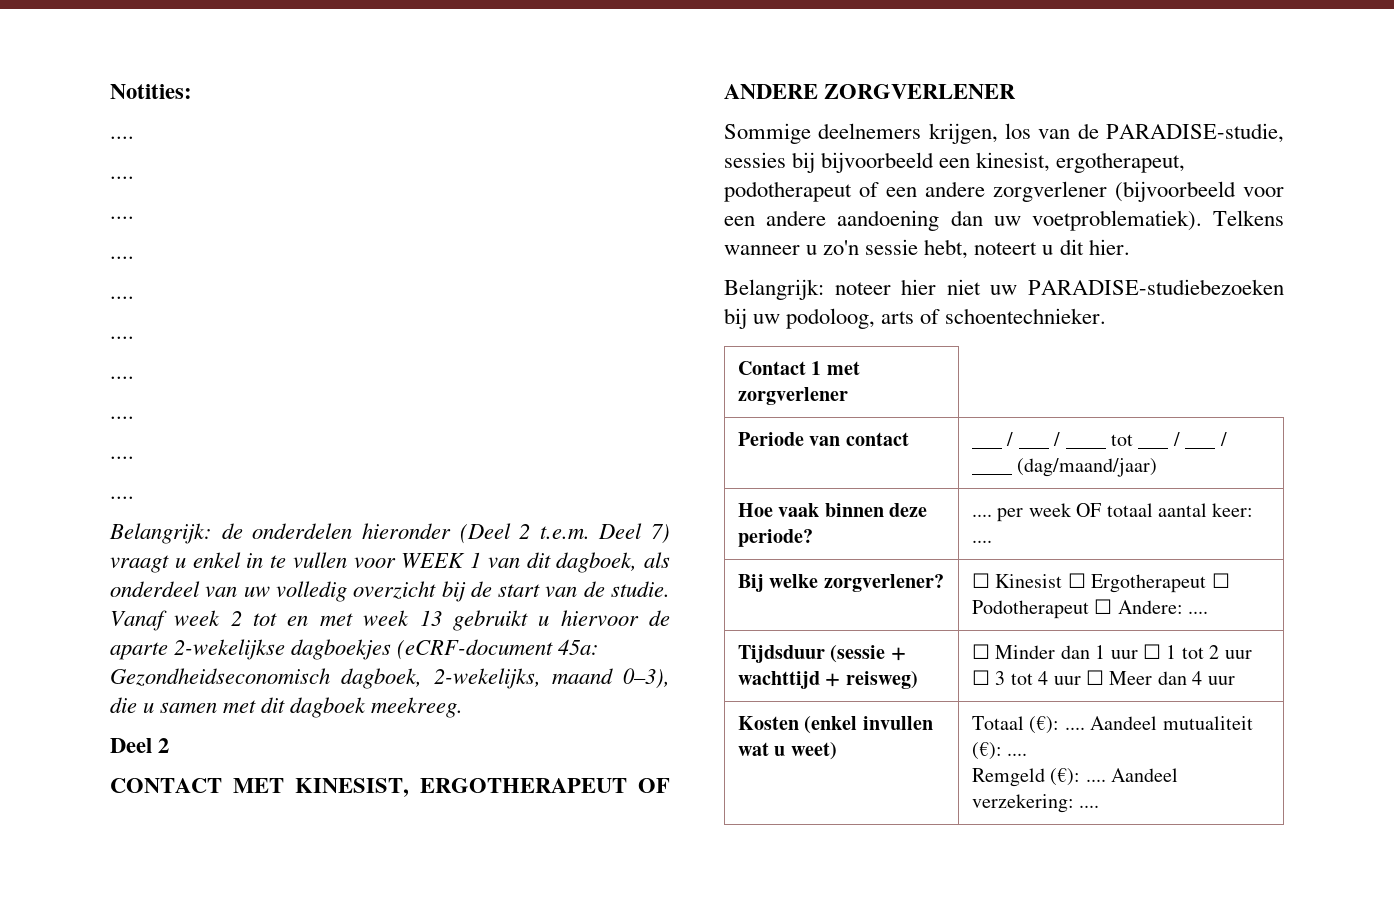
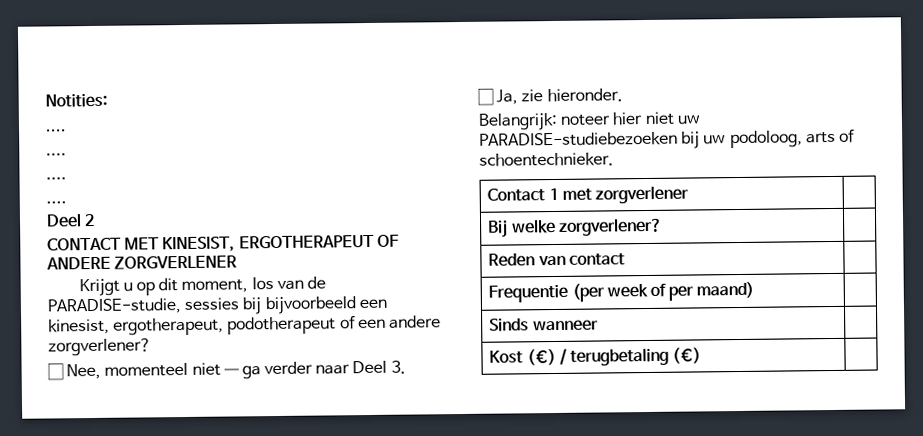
[110,296,134,299] [110,336,134,339] [110,376,134,379] [110,416,134,419] [110,456,134,459] [110,496,134,499] [109,523,670,544] [110,552,670,573] [110,581,671,602] [110,610,671,631] [110,639,600,660] [110,668,670,689] [110,697,464,718] // .... // .... // .... // .... // .... // .... // Belangrijk: de onderdelen hieronder (Deel 2 t.e.m. Deel 7) vraagt u enkel in te vullen voor WEEK 1 van dit dagboek, als onderdeel van uw volledig overzicht bij de start van de studie. Vanaf week 2 tot en met week 13 gebruikt u hiervoor de aparte 2-wekelijkse dagboekjes (eCRF-document 45a: Gezondheidseconomisch dagboek, 2-wekelijks, maand 0–3), die u samen met dit dagboek meekreeg. -> (67, 202) none
[724,123,998,144] Sommige deelnemers krijgen, -> [78,278,249,297] Krijgt u op dit moment,
[993,181,1284,202] [724,210,1284,231] [724,239,1130,259] zorgverlener (bijvoorbeeld voor een andere aandoening dan uw voetproblematiek). Telkens wanneer u zo'n sessie hebt, noteert u dit hier. -> [48,338,152,357] [47,360,406,381] [477,88,623,106] zorgverlener? // ☐ Nee, momenteel niet — ga verder naar Deel 3. // ☐ Ja, zie hieronder.
[737,432,909,446] [971,446,1002,449] [1006,432,1014,446] [1018,446,1049,449] [1053,432,1061,446] [1065,446,1106,449] [1110,434,1133,446] [1138,446,1169,449] [1172,432,1180,446] [1185,446,1216,449] [1219,432,1227,446] [971,458,1158,477] [737,503,928,517] [737,529,813,547] [971,503,1254,522] [971,540,992,543] [737,574,944,592] [971,573,1230,593] [971,599,1209,619] [737,645,906,663] [737,671,918,689] [971,644,1252,659] [971,670,1235,685] [737,716,933,734] [737,742,837,760] [971,716,1253,734] [971,742,1028,760] [971,768,1179,787] [971,794,1100,813] // Periode van contact | ___ / ___ / ____ tot ___ / ___ / ____ (dag/maand/jaar) // Hoe vaak binnen deze periode? | .... per week OF totaal aantal keer: .... // Bij welke zorgverlener? | ☐ Kinesist ☐ Ergotherapeut ☐ Podotherapeut ☐ Andere: .... // Tijdsduur (sessie + wachttijd + reisweg) | ☐ Minder dan 1 uur ☐ 1 tot 2 uur ☐ 3 tot 4 uur ☐ Meer dan 4 uur // Kosten (enkel invullen wat u weet) | Totaal (€): .... Aandeel mutualiteit (€): .... // Remgeld (€): .... Aandeel verzekering: .... -> [488,217,663,238] [488,253,625,267] [488,281,755,303] [489,318,599,332] [489,347,702,366] | // Bij welke zorgverlener? | // Reden van contact | // Frequentie (per week of per maand) | // Sinds wanneer | // Kost (€) / terugbetaling (€) |

